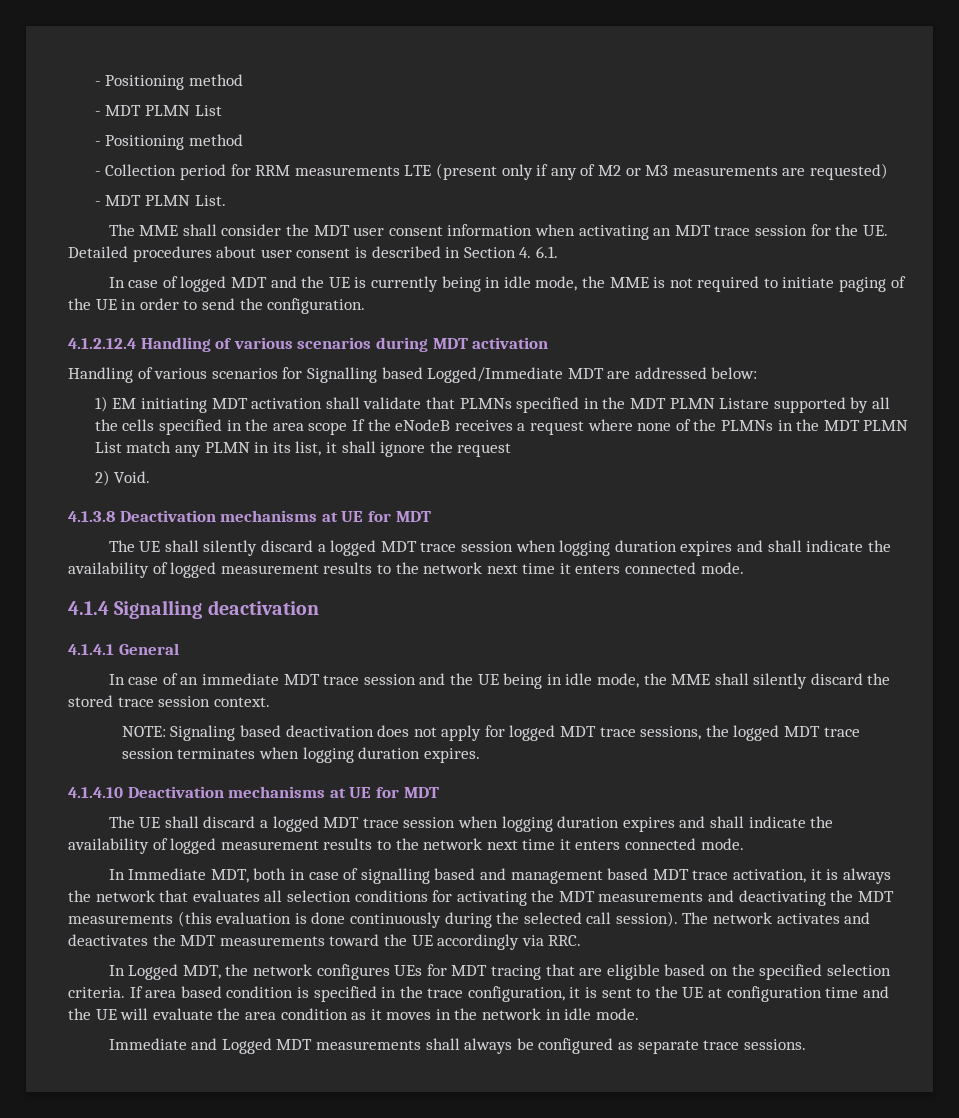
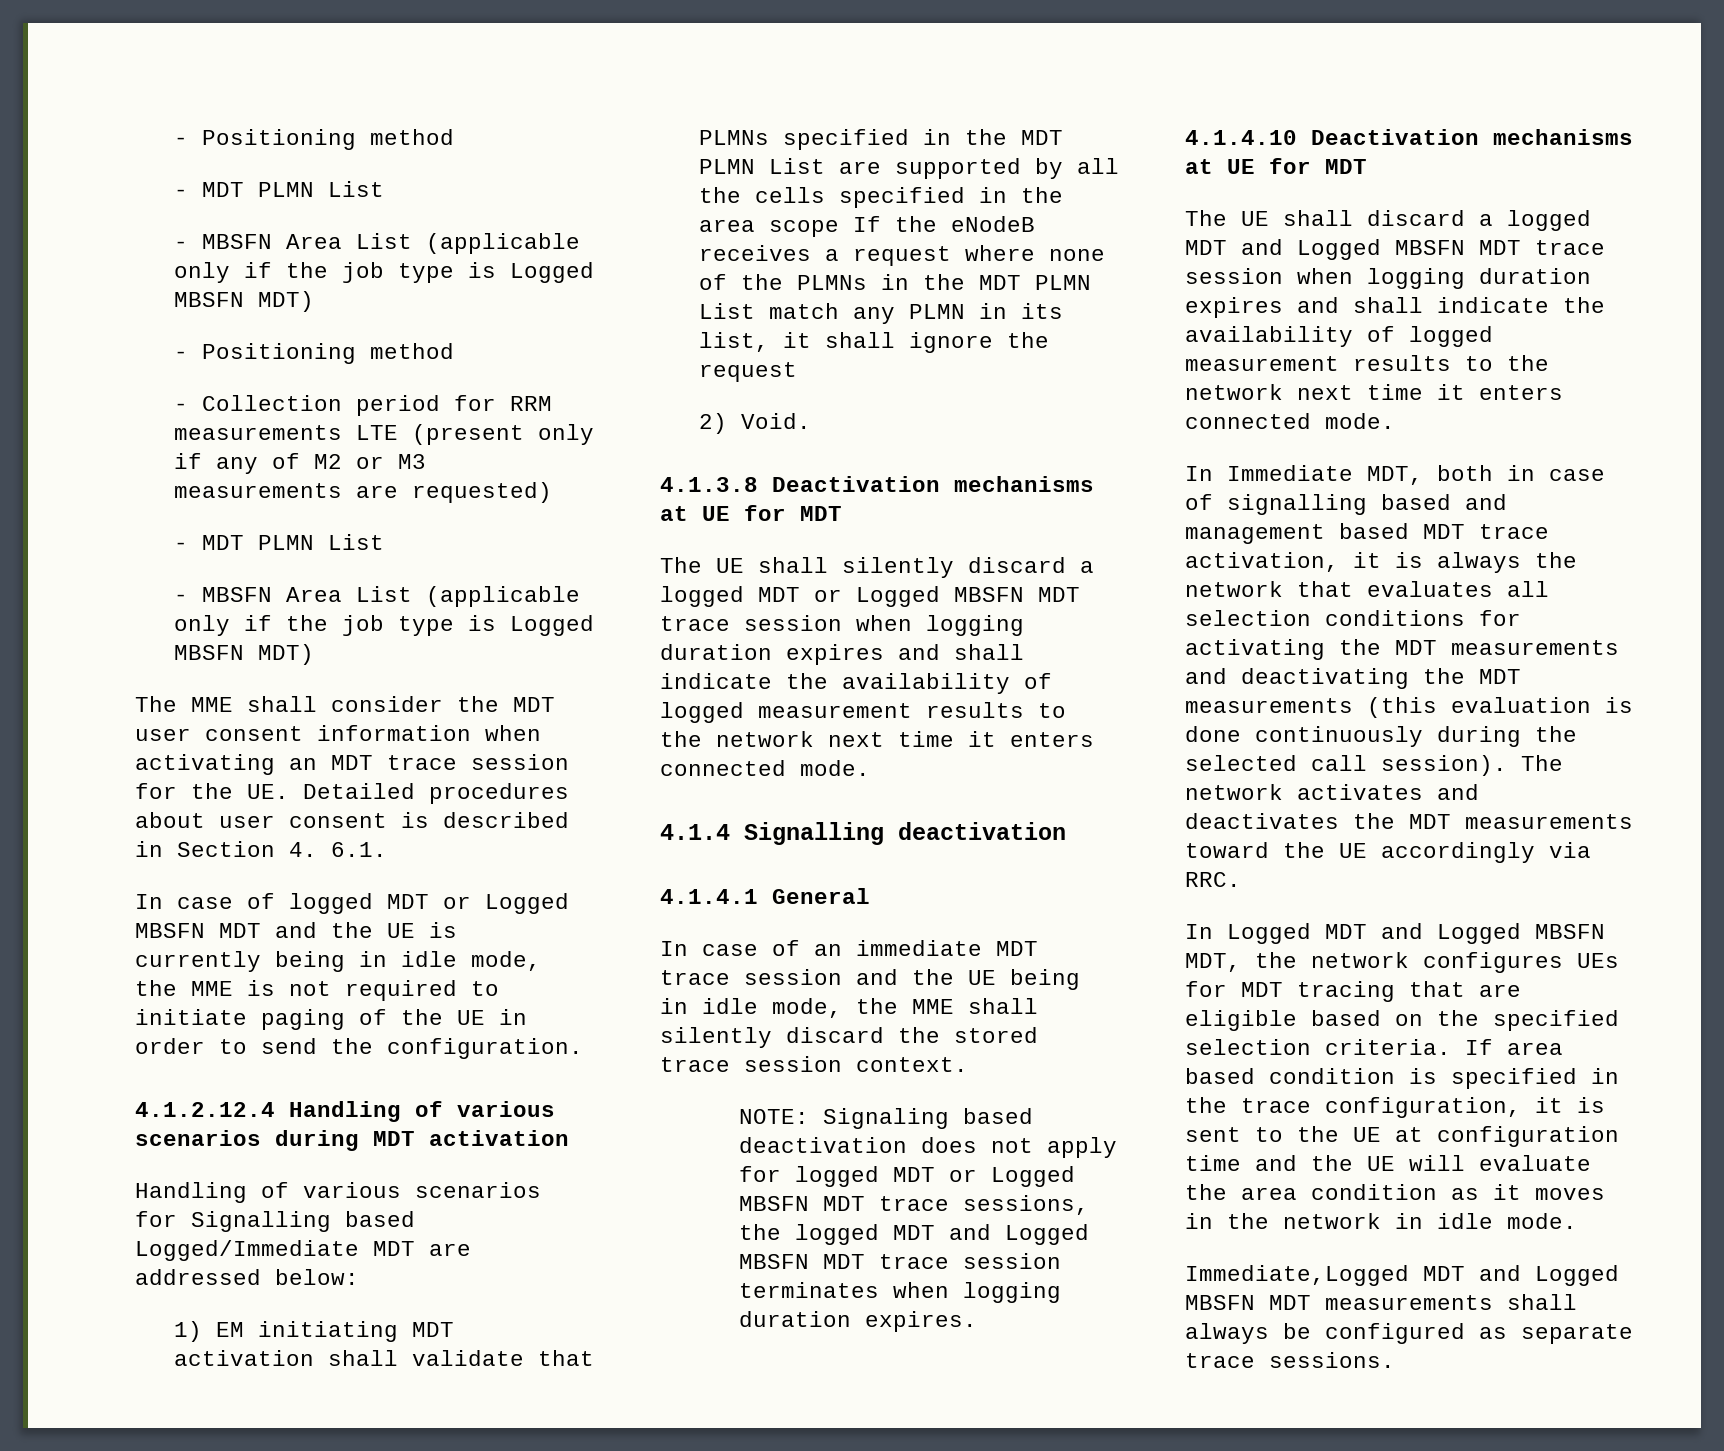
(222, 110) none -> [174,233,581,254] [174,262,595,283] [174,291,315,312] // - MBSFN Area List (applicable only if the job type is Logged MBSFN MDT)
[194,195,226,206] List. -> [328,534,385,550] [174,586,581,607] [174,615,595,636] [174,644,315,665] List // - MBSFN Area List (applicable only if the job type is Logged MBSFN MDT)
(268, 282) none -> [443,893,569,914] [135,923,261,938] or Logged MBSFN MDT
[719,398,770,409] Listare -> [769,158,882,174] List are
(417, 546) none -> [814,586,1080,607] or Logged MBSFN MDT
(597, 731) none -> [948,1166,1075,1187] [738,1196,865,1211] or Logged MBSFN MDT
(821, 731) none -> [948,1224,1089,1245] [738,1254,865,1269] and Logged MBSFN MDT
(360, 822) none -> [1241,239,1521,260] and Logged MBSFN MDT
(179, 972) none -> [1325,923,1605,944] MDT and Logged MBSFN
[108,1038,272,1054] Immediate and Logged -> [1185,1265,1619,1286] [1185,1295,1255,1310] Immediate,Logged MDT and Logged MBSFN

